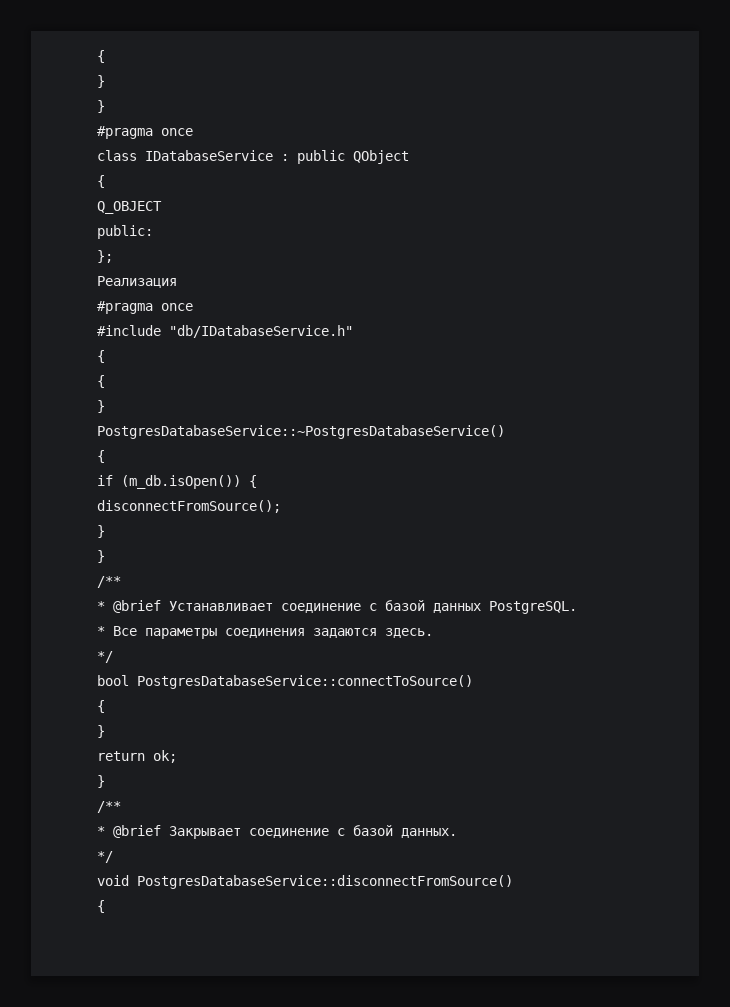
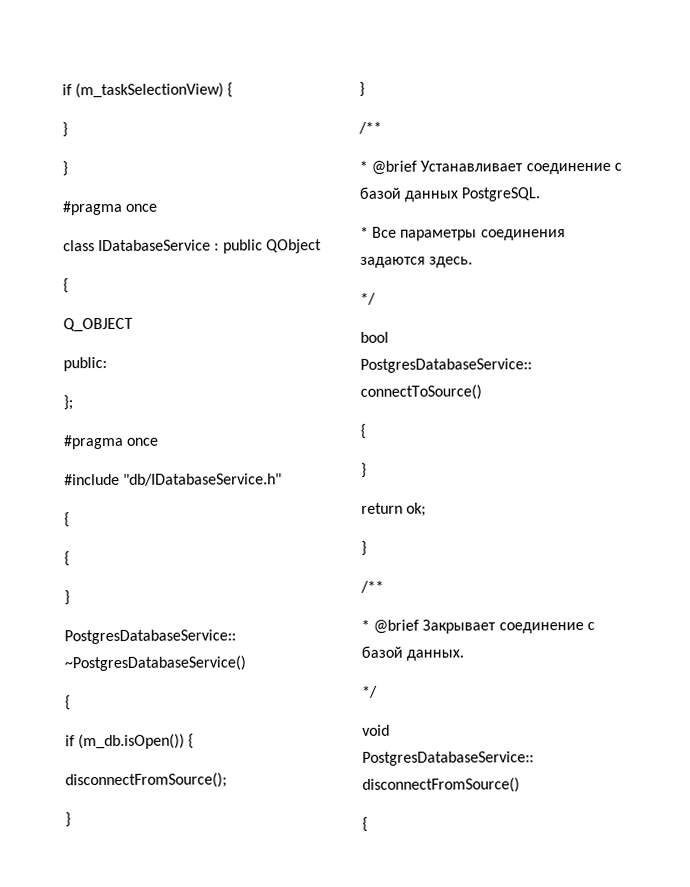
(97, 56) none -> [62,82,225,99] if (m_taskSelectionView)
[97,276,177,288] // Реализация -> (73, 403) none

